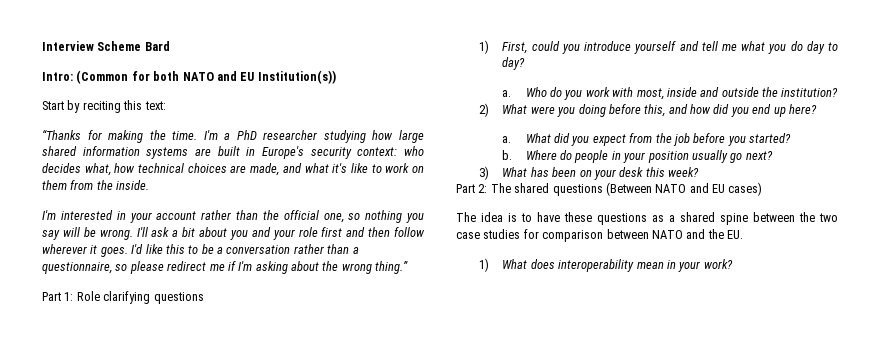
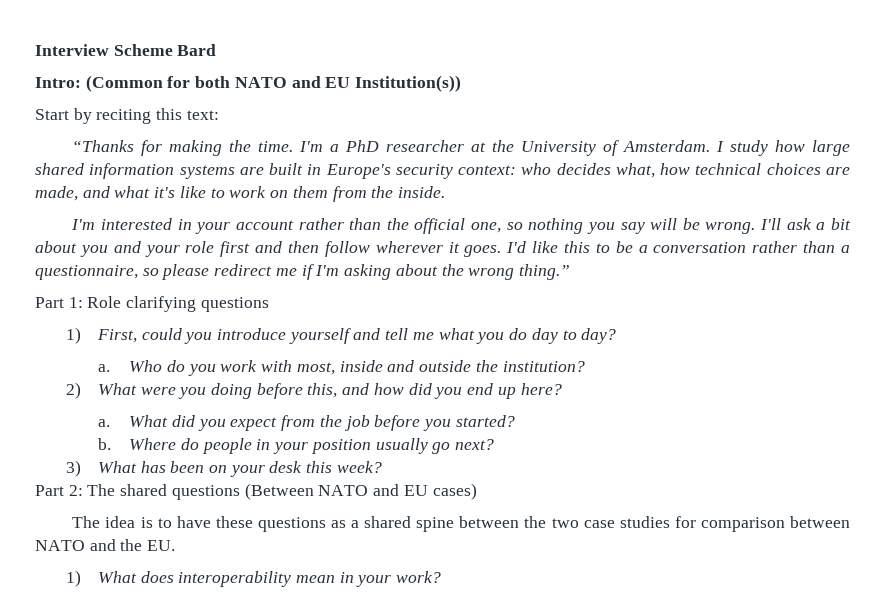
[323,130,366,143] studying -> [471,140,769,156] at the University of Amsterdam. I study

